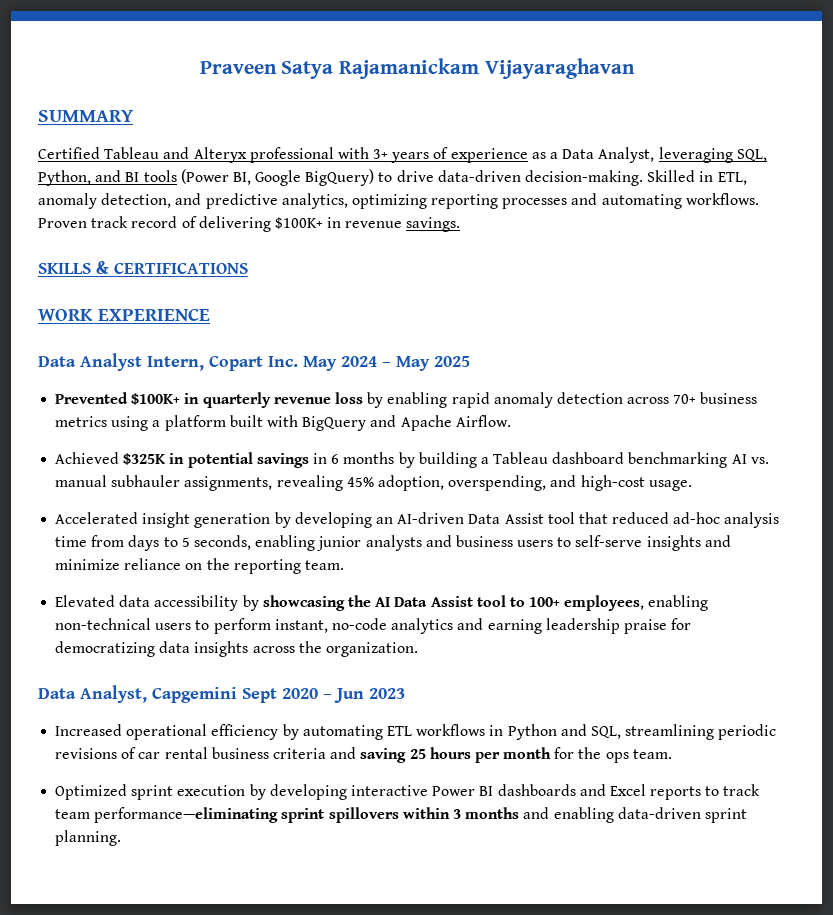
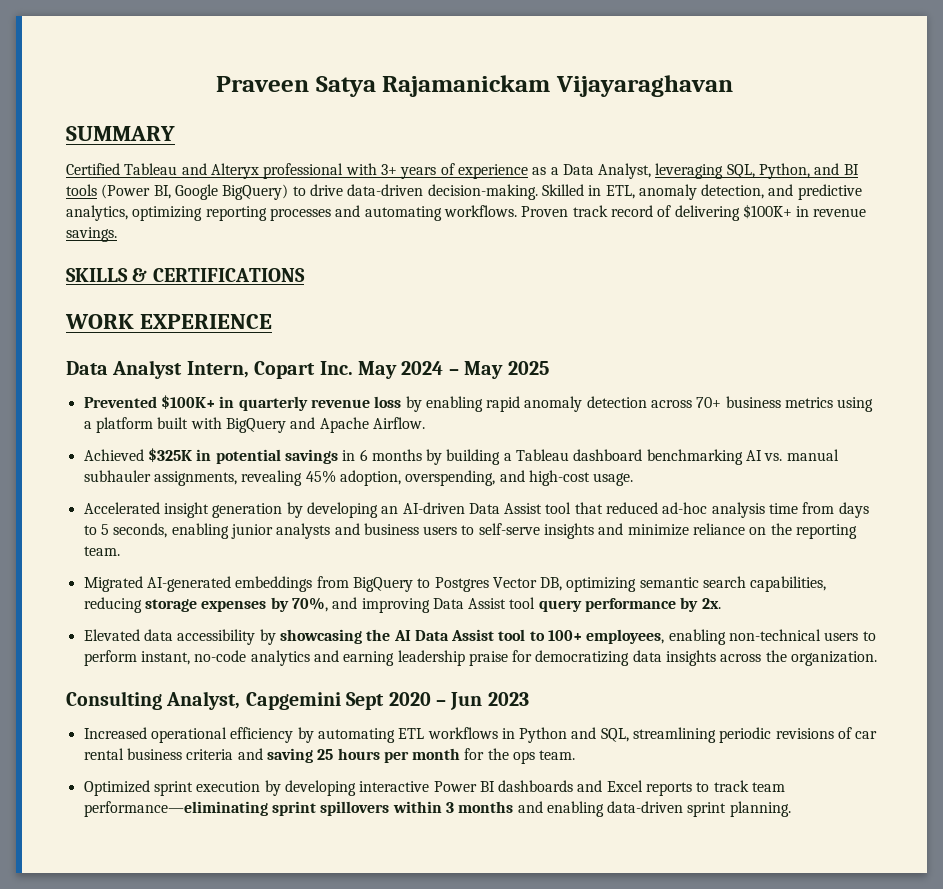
(344, 565) none -> [83,576,827,592] [83,597,721,613] // Migrated AI-generated embeddings from BigQuery to Postgres Vector DB, optimizing semantic search capabilities, reducing storage expenses by 70%, and improving Data Assist tool query performance by 2x.
[38,688,76,699] Data -> [66,691,162,710] Consulting

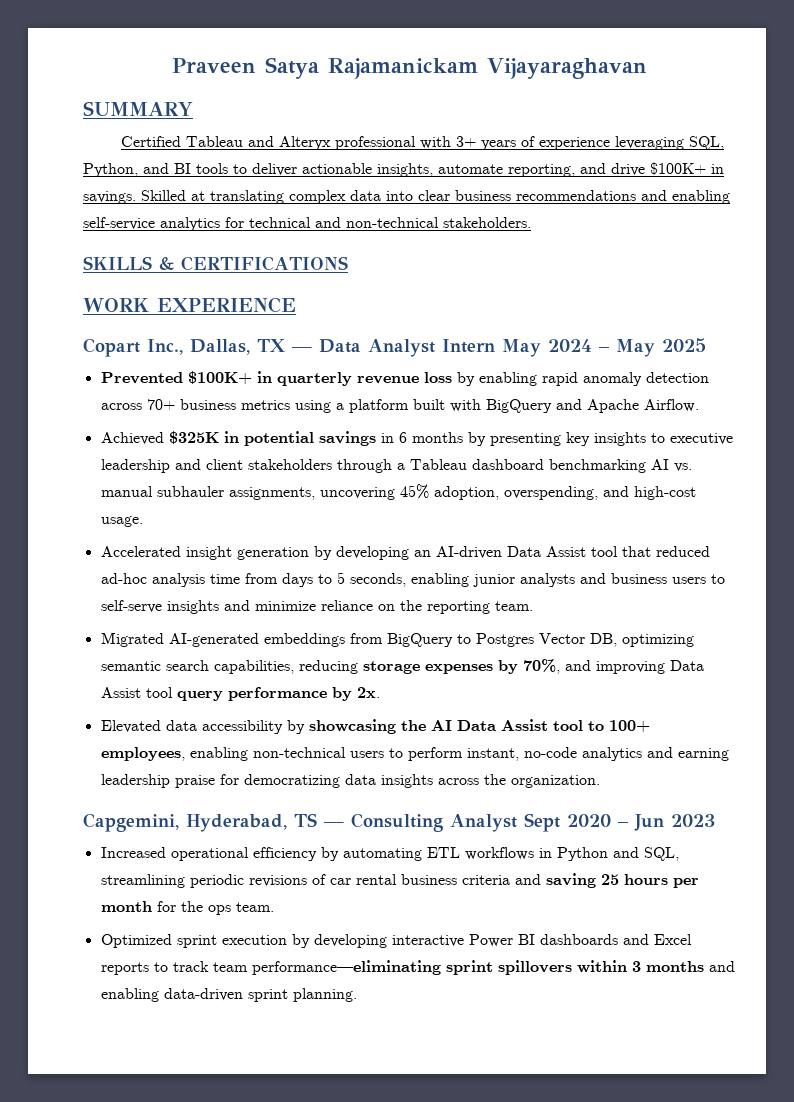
[532,163,652,179] as a Data Analyst, -> (611, 143) none
[101,184,862,200] [66,204,867,221] (Power BI, Google BigQuery) to drive data-driven decision-making. Skilled in ETL, anomaly detection, and predictive analytics, optimizing reporting processes and automating workflows. Proven track record of delivering $100K+ in revenue -> [233,162,724,177] to deliver actionable insights, automate reporting, and drive $100K+ in
(117, 234) none -> [141,190,730,204] [83,217,531,231] Skilled at translating complex data into clear business recommendations and enabling self-service analytics for technical and non-technical stakeholders.
[66,360,353,379] Data Analyst Intern, Copart Inc. -> [83,338,495,357] Copart Inc., Dallas, TX — Data Analyst Intern
[446,449,501,465] building -> [489,432,733,446] [100,459,392,473] presenting key insights to executive leadership and client stakeholders through
[241,470,303,486] revealing -> [319,487,395,500] uncovering
[66,691,341,710] Consulting Analyst, Capgemini -> [83,813,517,832] Capgemini, Hyderabad, TS — Consulting Analyst

